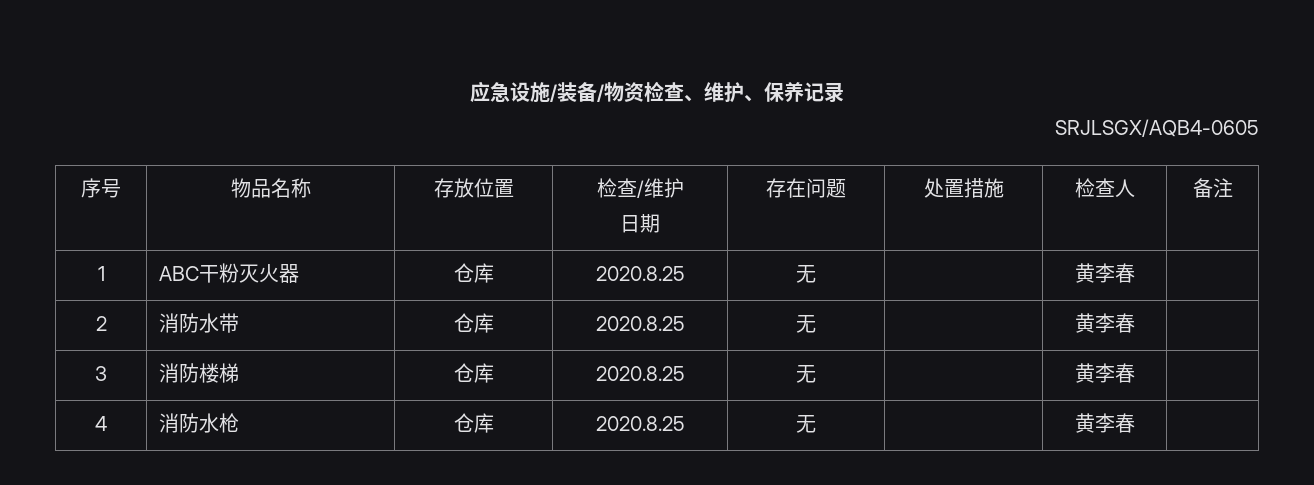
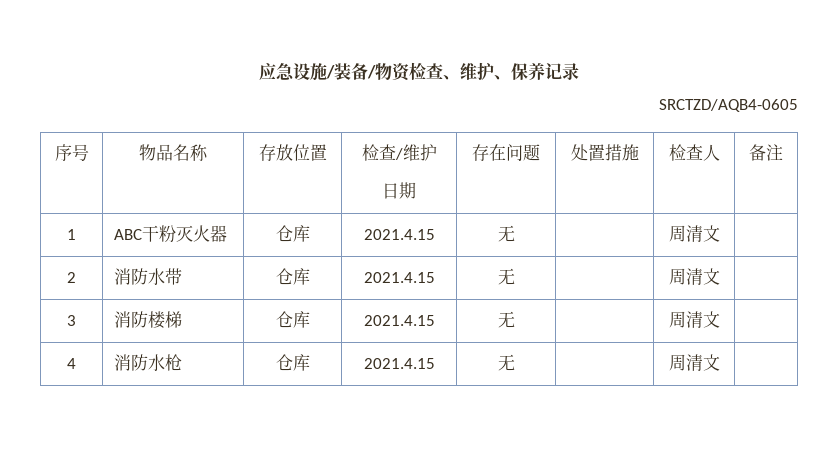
[1055,119,1259,137] SRJLSGX/AQB4-0605 -> [659,99,798,112] SRCTZD/AQB4-0605
[595,266,685,281] [796,265,816,283] [1074,263,1135,283] 2020.8.25 | 无 | | 黄李春 -> [363,229,435,240] [497,225,515,242] [668,225,720,242] 2021.4.15 | 无 | | 周清文
[595,316,685,331] [796,315,816,333] [1074,313,1135,333] 2020.8.25 | 无 | | 黄李春 -> [363,272,435,283] [497,268,515,285] [668,268,720,285] 2021.4.15 | 无 | | 周清文
[595,366,685,381] [796,365,816,383] [1074,363,1135,383] 2020.8.25 | 无 | | 黄李春 -> [363,315,435,326] [497,311,515,328] [668,311,720,328] 2021.4.15 | 无 | | 周清文
[595,416,685,431] [796,415,816,433] [1074,413,1135,433] 2020.8.25 | 无 | | 黄李春 -> [363,358,435,369] [497,354,515,371] [668,354,720,371] 2021.4.15 | 无 | | 周清文

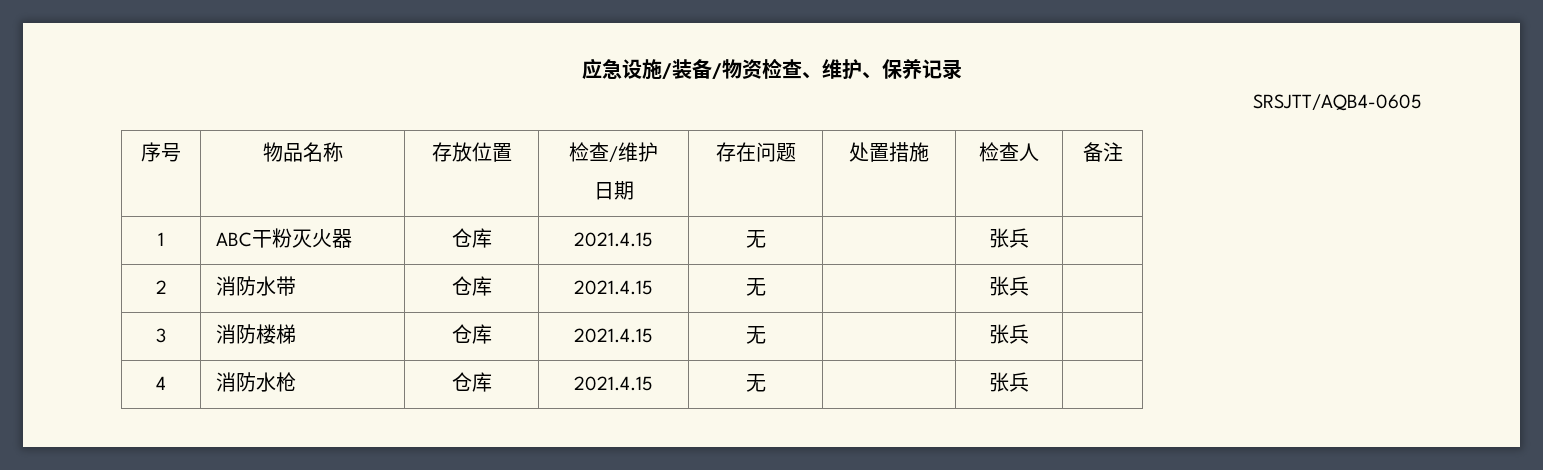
[659,99,798,112] SRCTZD/AQB4-0605 -> [1253,94,1422,111] SRSJTT/AQB4-0605
[668,225,720,242] 周清文 -> [989,228,1029,248] 张兵
[668,268,720,285] 周清文 -> [989,276,1029,296] 张兵
[668,311,720,328] 周清文 -> [989,324,1029,344] 张兵
[668,354,720,371] 周清文 -> [989,372,1029,392] 张兵

